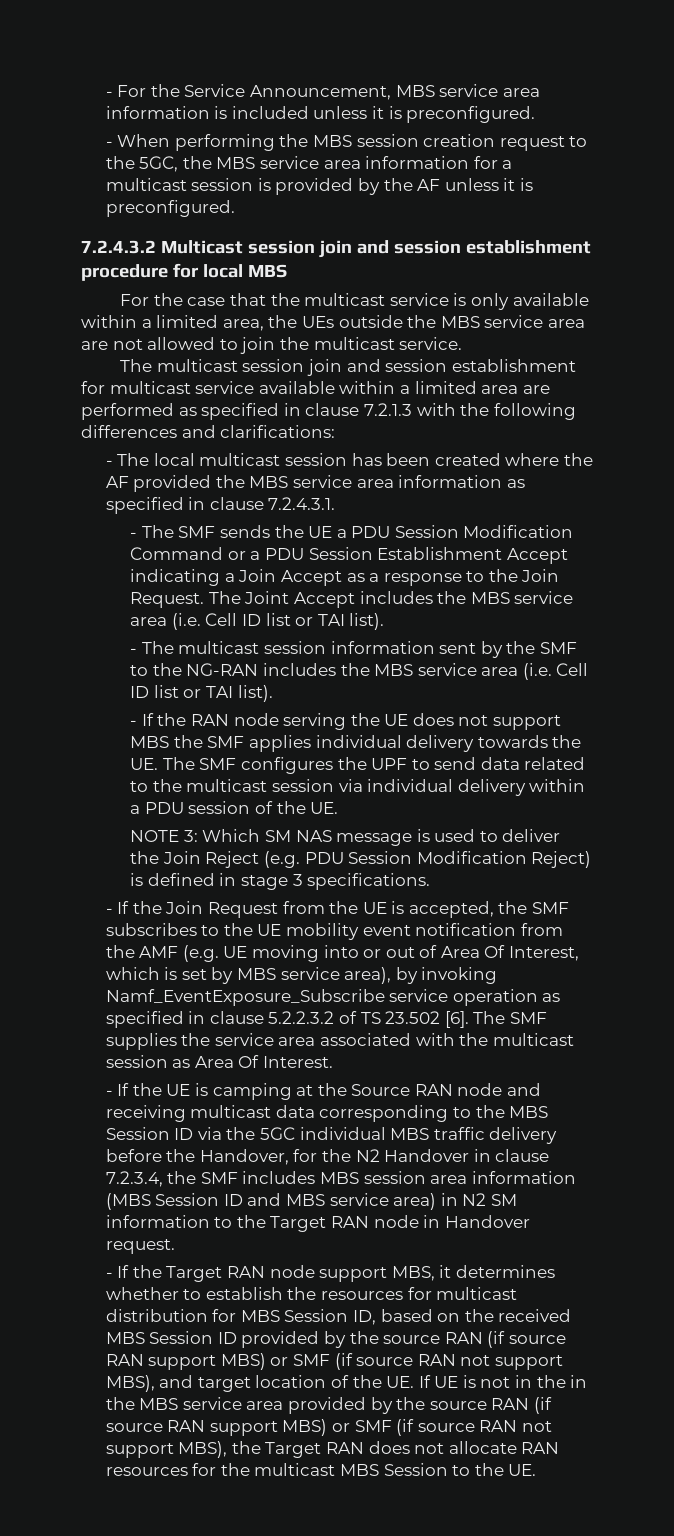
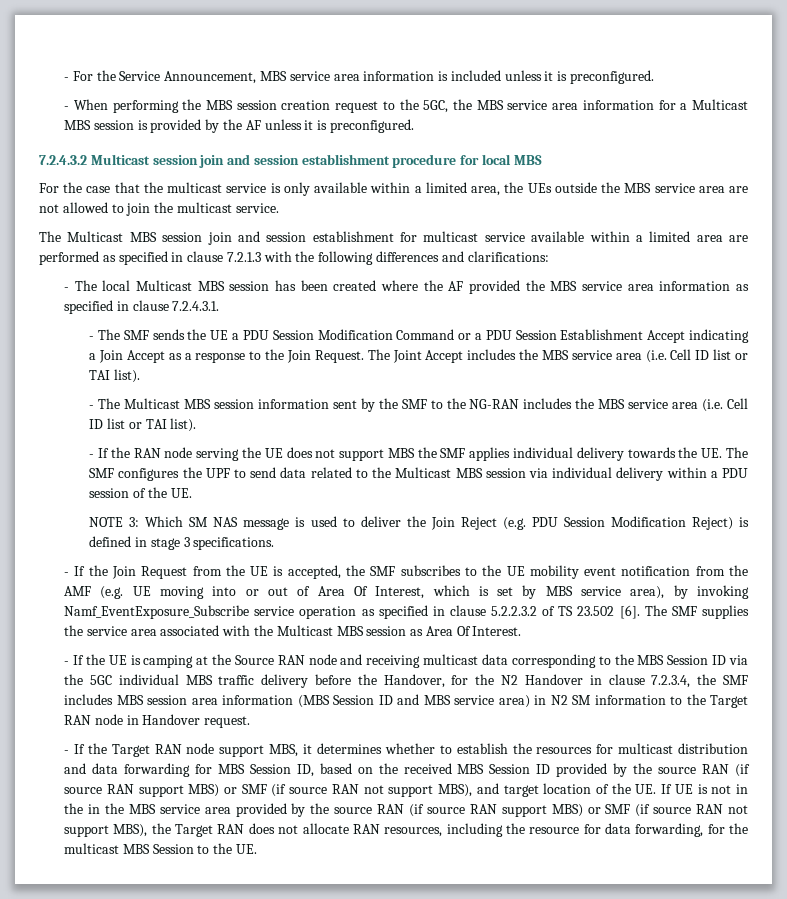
[105,178,187,191] multicast -> [692,99,748,110] [64,120,92,130] Multicast MBS
[156,359,238,372] multicast -> [67,231,157,242] Multicast MBS
[199,453,281,466] multicast -> [136,280,225,291] Multicast MBS
[178,641,260,654] multicast -> [124,398,212,409] Multicast MBS
[186,779,268,792] multicast -> [395,467,483,478] Multicast MBS
[492,1033,574,1046] multicast -> [276,625,364,636] Multicast MBS
(208, 1315) none -> [64,763,190,777] and data forwarding
[105,1467,188,1476] resources -> [384,823,704,837] resources, including the resource for data forwarding,

